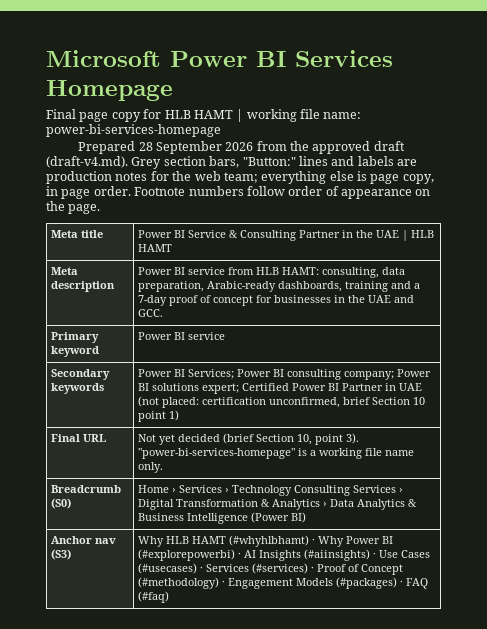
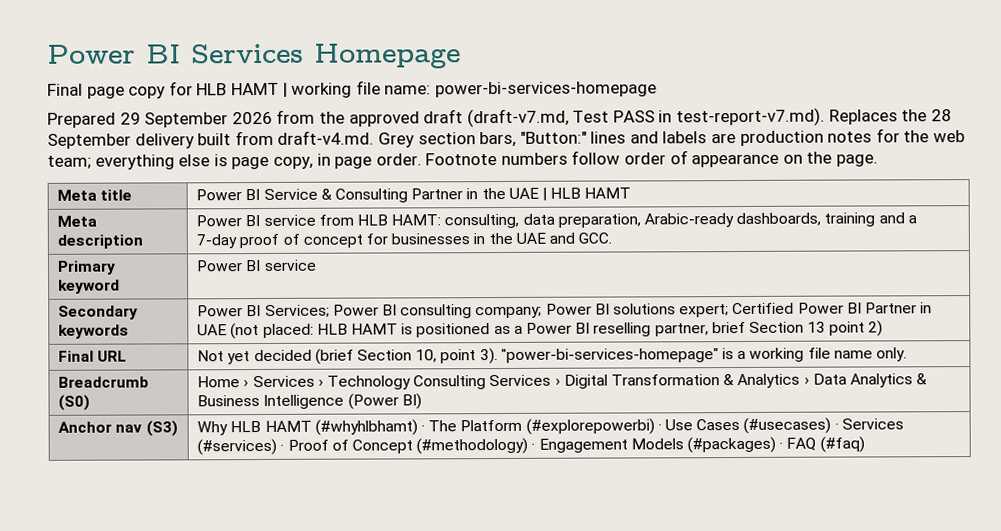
[46,50,161,67] Microsoft -> (47, 54) none
[138,142,153,151] 28 -> [119,112,141,125] 29
[46,156,128,168] (draft-v4.md). -> [466,107,952,128] [47,130,375,149] (draft-v7.md, Test PASS in test-report-v7.md). Replaces the 28 September delivery built from draft-v4.md.
[202,397,426,408] [138,410,180,422] certification unconfirmed, brief Section 10 point 1) -> [316,320,884,338] HLB HAMT is positioned as a Power BI reselling partner, brief Section 13 point 2)
[318,536,394,547] [138,549,371,561] Why Power BI (#explorepowerbi) · AI Insights (#aiinsights) -> [428,418,655,435] The Platform (#explorepowerbi)

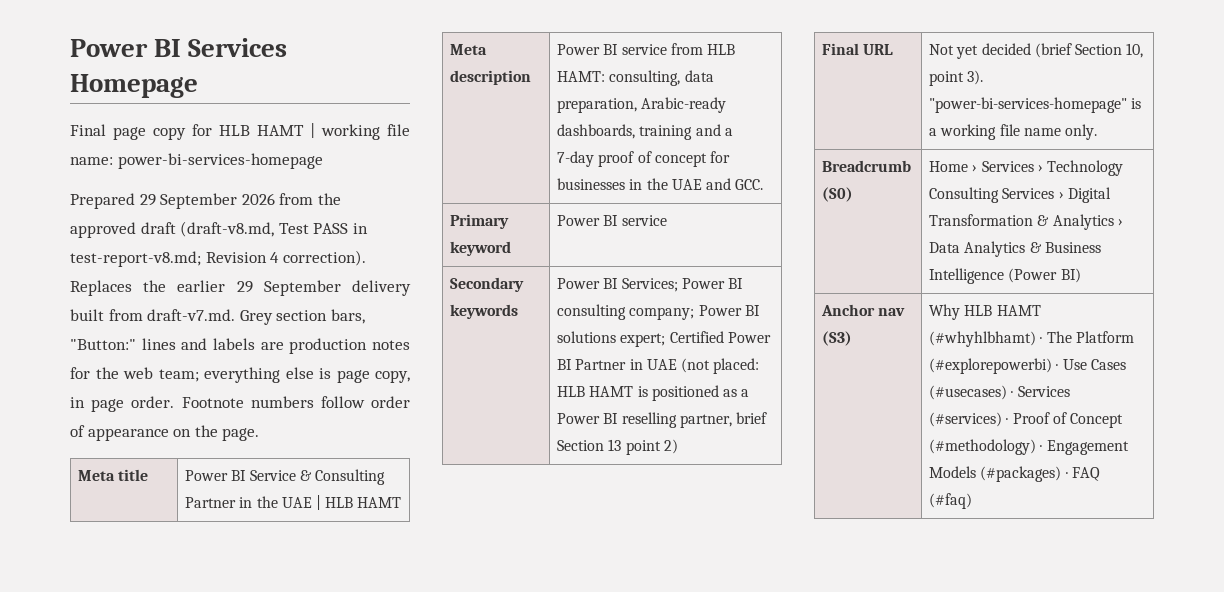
[466,108,569,128] (draft-v7.md, -> [180,221,275,237] (draft-v8.md,
[676,107,952,127] test-report-v7.md). Replaces the 28 -> [70,250,366,267] [70,280,253,296] test-report-v8.md; Revision 4 correction). Replaces the earlier 29
[277,130,375,145] draft-v4.md. -> [147,309,236,321] draft-v7.md.

